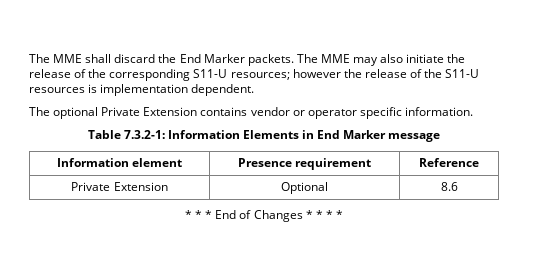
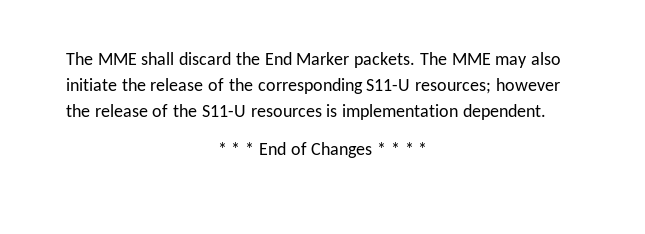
[29,107,473,119] [87,130,441,142] [56,158,183,167] [237,158,372,170] [419,158,479,167] [71,182,168,191] [281,182,328,194] [440,182,458,191] // The optional Private Extension contains vendor or operator specific information. // Table 7.3.2-1: Information Elements in End Marker message // Information element | Presence requirement | Reference // Private Extension | Optional | 8.6 -> (546, 112) none

